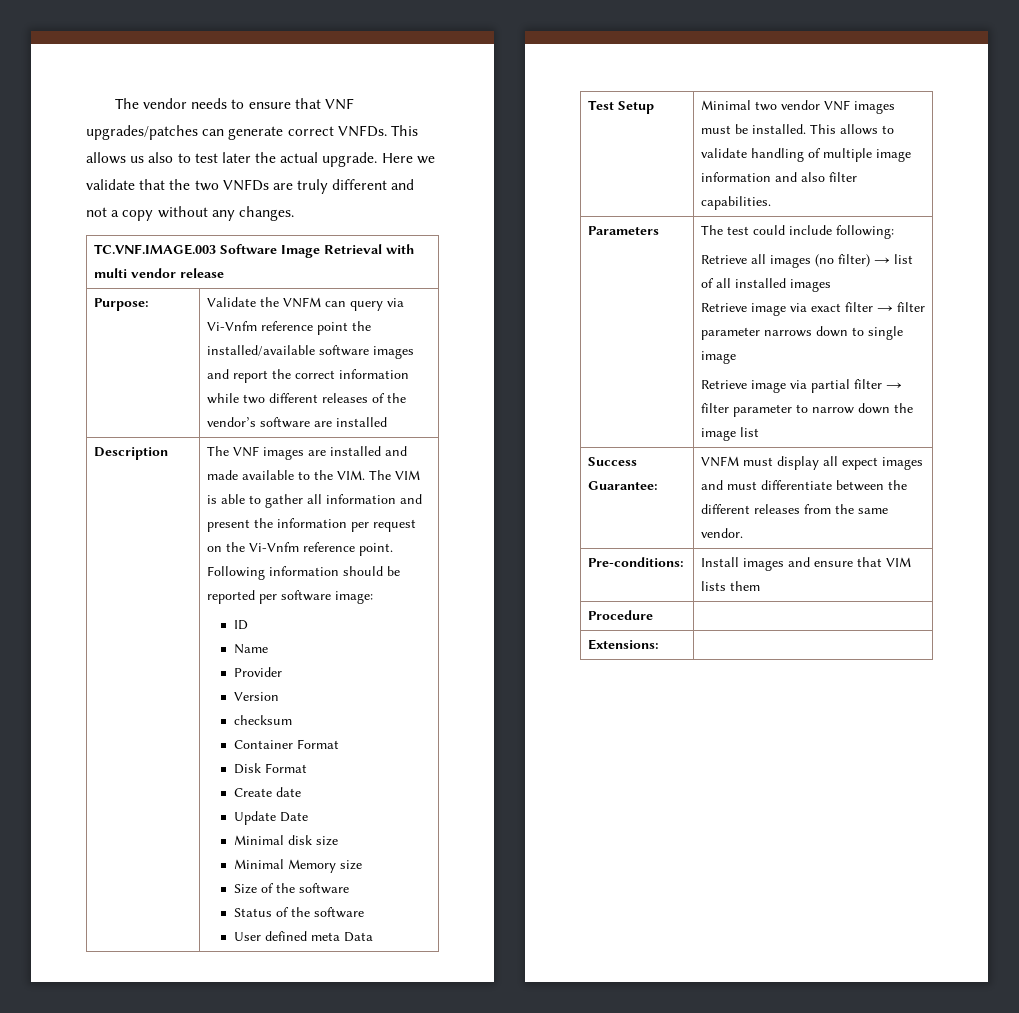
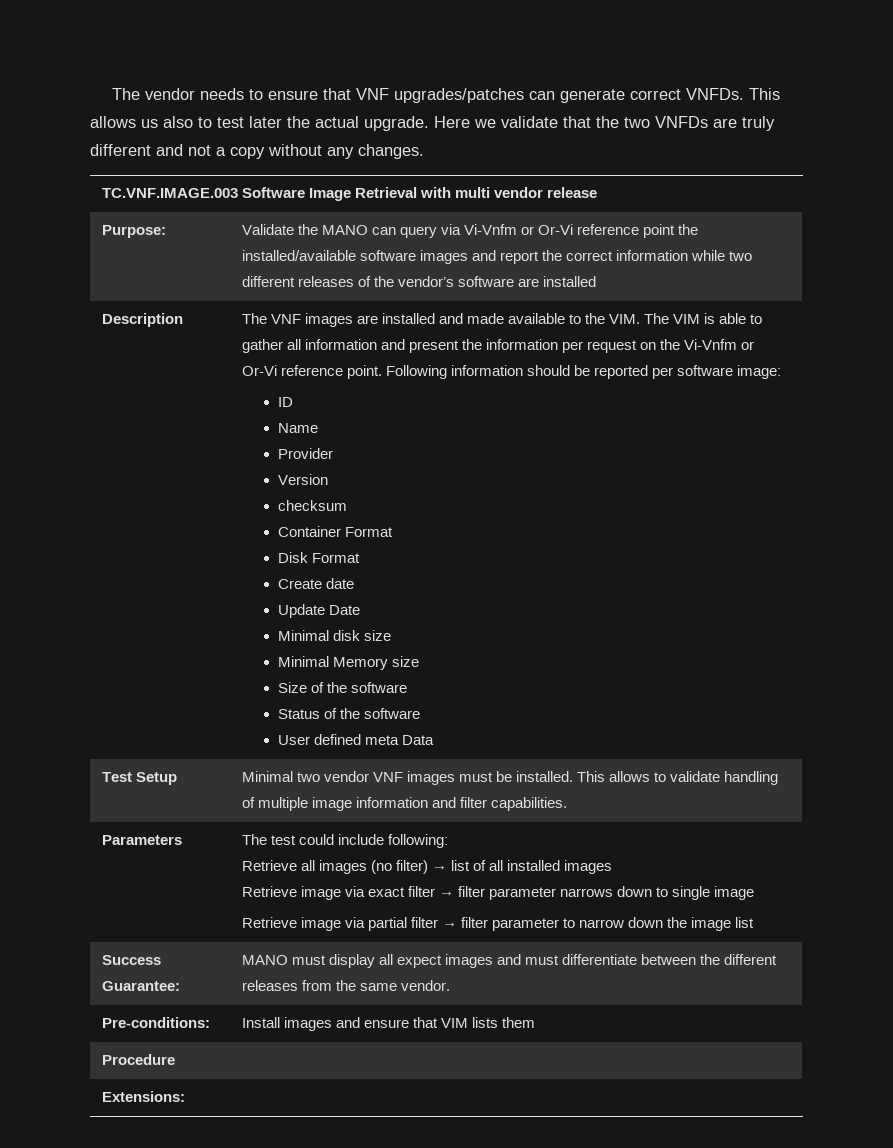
[282,297,321,308] VNFM -> [321,225,368,235] MANO
(257, 326) none -> [520,224,573,235] or Or-Vi
(299, 547) none -> [741,341,755,350] [241,365,277,376] or Or-Vi
[800,172,825,182] also -> (456, 802) none
[700,456,739,467] VNFM -> [241,955,288,965] MANO

